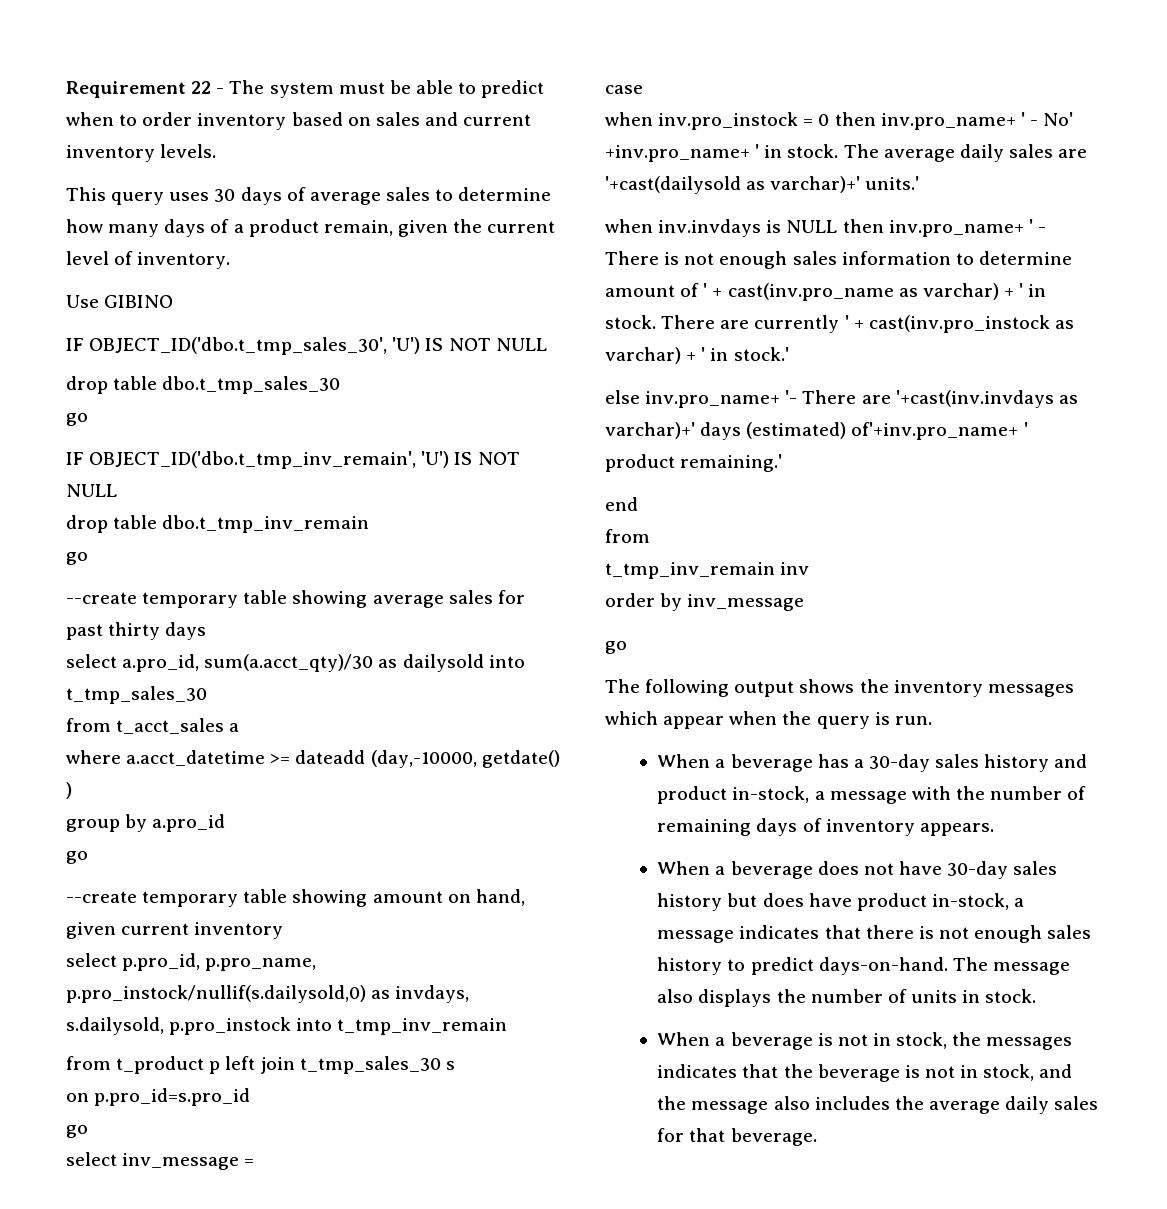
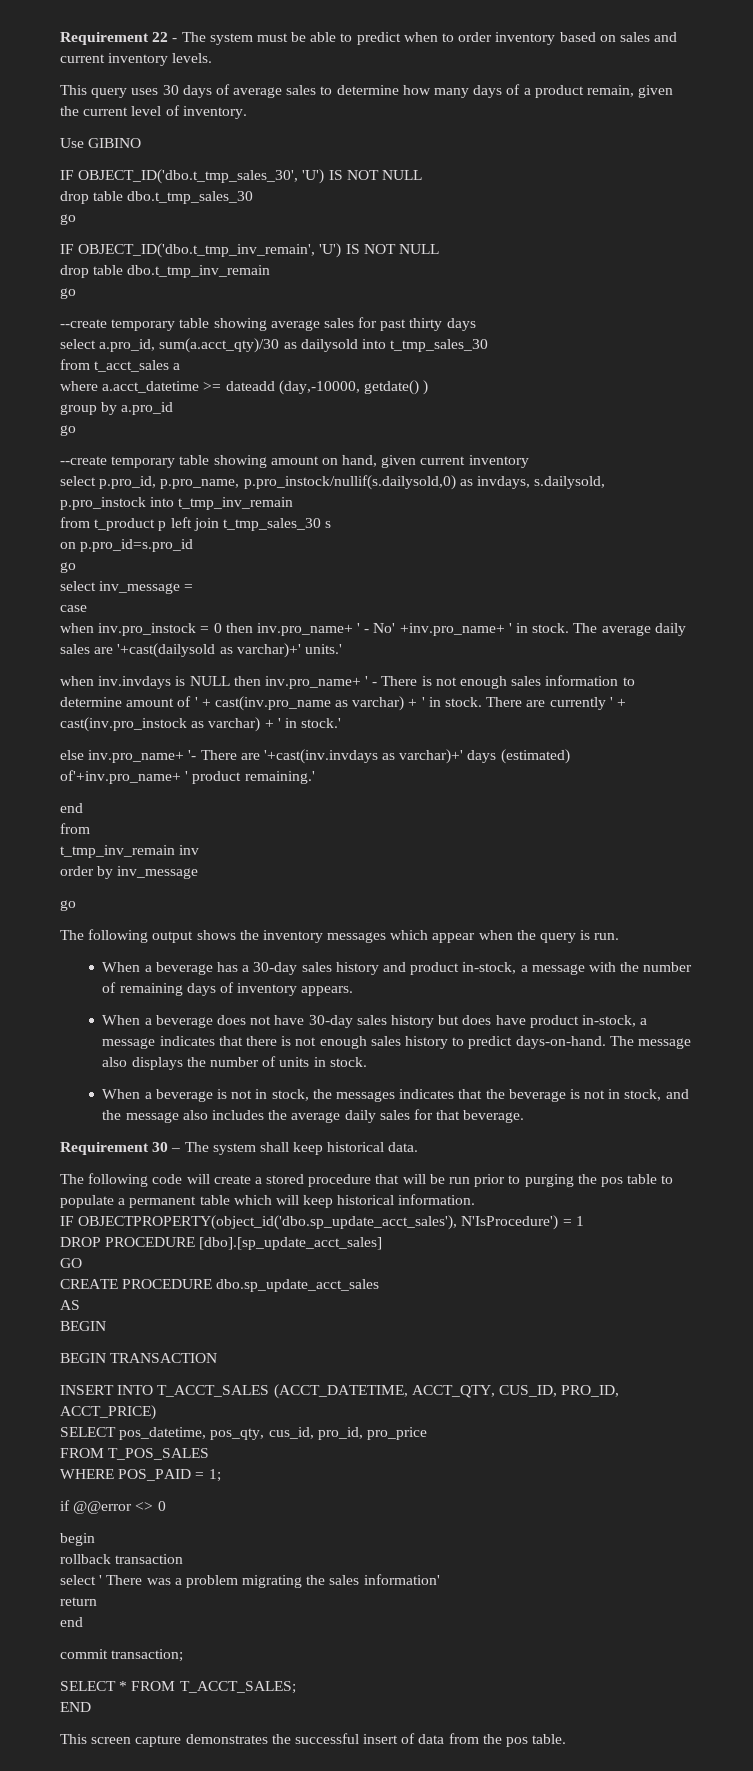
(817, 1137) none -> [60,1142,419,1155] [60,1173,674,1187] [60,1194,476,1208] [60,1215,584,1230] [60,1237,383,1250] [60,1258,82,1268] [60,1279,380,1292] [60,1300,80,1310] [60,1321,106,1331] [60,1353,218,1363] [60,1384,620,1399] [60,1405,156,1420] [60,1427,427,1440] [60,1448,210,1460] [60,1469,221,1482] [60,1500,166,1514] [60,1533,95,1546] [60,1554,184,1564] [60,1574,440,1588] [60,1597,97,1606] [60,1617,83,1627] [60,1649,184,1662] [60,1681,296,1694] [60,1702,91,1712] [60,1733,567,1747] // Requirement 30 – The system shall keep historical data. // The following code will create a stored procedure that will be run prior to purging the pos table to populate a permanent table which will keep historical information. // IF OBJECTPROPERTY(object_id('dbo.sp_update_acct_sales'), N'IsProcedure') = 1 // DROP PROCEDURE [dbo].[sp_update_acct_sales] // GO // CREATE PROCEDURE dbo.sp_update_acct_sales // AS // BEGIN // BEGIN TRANSACTION // INSERT INTO T_ACCT_SALES (ACCT_DATETIME, ACCT_QTY, CUS_ID, PRO_ID, ACCT_PRICE) // SELECT pos_datetime, pos_qty, cus_id, pro_id, pro_price // FROM T_POS_SALES // WHERE POS_PAID = 1; // if @@error <> 0 // begin // rollback transaction // select ' There was a problem migrating the sales information' // return // end // commit transaction; // SELECT * FROM T_ACCT_SALES; // END // This screen capture demonstrates the successful insert of data from the pos table.

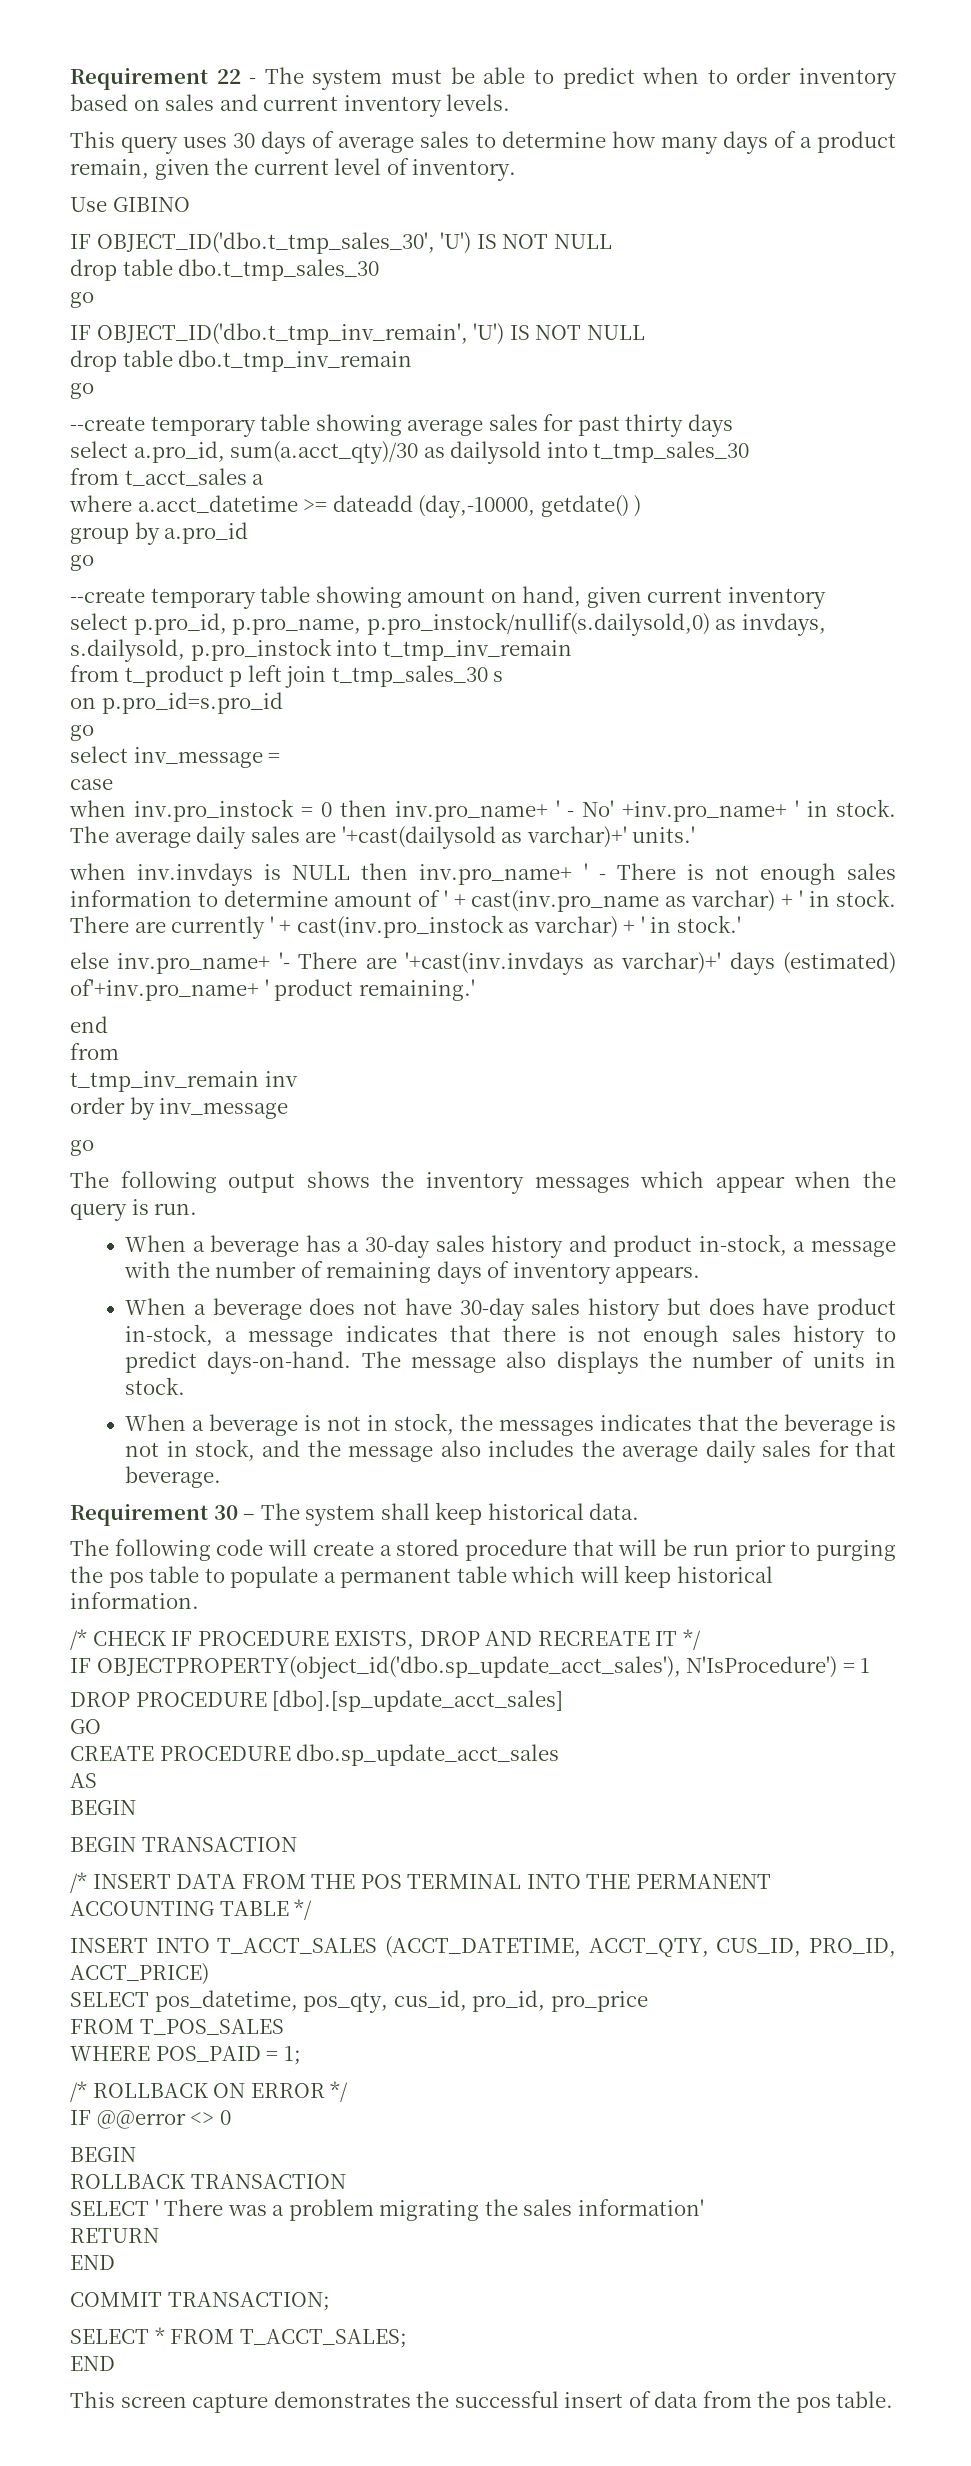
(476, 1199) none -> [70,1629,701,1650] // /* CHECK IF PROCEDURE EXISTS, DROP AND RECREATE IT */
(218, 1358) none -> [70,1872,771,1893] [70,1899,313,1920] // /* INSERT DATA FROM THE POS TERMINAL INTO THE PERMANENT ACCOUNTING TABLE */
[60,1500,70,1511] if -> [70,2081,349,2102] [70,2110,91,2125] /* ROLLBACK ON ERROR */ // IF
[60,1533,95,1546] [60,1554,184,1564] [60,1575,96,1585] begin // rollback transaction // select -> [70,2147,136,2162] [70,2174,346,2189] [70,2201,149,2216] BEGIN // ROLLBACK TRANSACTION // SELECT
[60,1597,97,1606] [60,1617,83,1627] [60,1649,184,1662] return // end // commit transaction; -> [70,2228,159,2243] [70,2255,115,2270] [70,2292,330,2311] RETURN // END // COMMIT TRANSACTION;

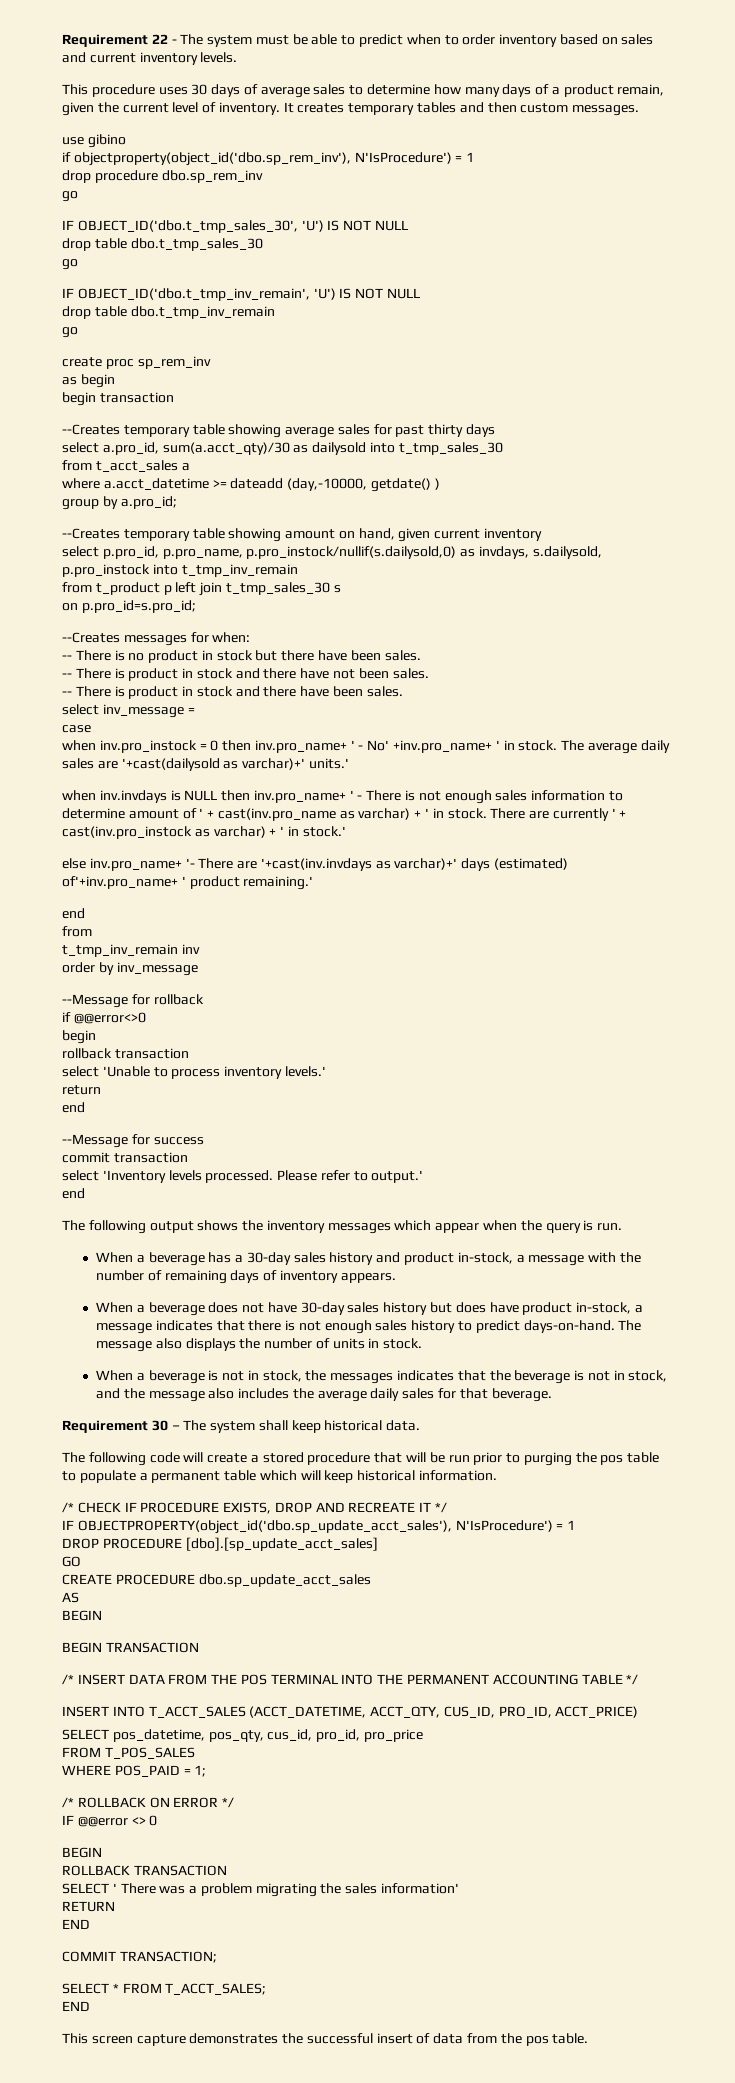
[121,136,179,154] query -> [91,84,155,97] procedure
[70,197,190,212] // Use GIBINO -> [283,102,640,116] [62,134,126,148] [62,152,475,166] [62,170,263,183] [62,191,78,202] It creates temporary tables and then custom messages. // use gibino // if objectproperty(object_id('dbo.sp_rem_inv'), N'IsProcedure') = 1 // drop procedure dbo.sp_rem_inv // go
[70,416,145,431] --create -> [62,356,211,369] [62,374,115,388] [62,392,174,406] [62,424,120,435] create proc sp_rem_inv // as begin // begin transaction // --Creates
[164,522,249,544] [70,555,94,571] [70,588,145,603] a.pro_id // go // --create -> [120,496,177,509] [62,528,120,539] a.pro_id; // --Creates
[101,692,283,714] [70,725,94,741] p.pro_id=s.pro_id // go -> [81,600,196,613] [62,632,251,646] [62,650,421,663] [62,668,429,681] [62,686,403,699] p.pro_id=s.pro_id; // --Creates messages for when: // -- There is no product in stock but there have been sales. // -- There is product in stock and there have not been sales. // -- There is product in stock and there have been sales.
[70,1140,94,1156] go -> [62,994,204,1008] [62,1012,146,1024] [62,1030,96,1044] [62,1048,189,1059] [62,1066,326,1079] [62,1085,101,1095] [62,1102,85,1113] [62,1134,204,1148] [62,1152,188,1163] [62,1170,424,1183] [62,1188,85,1199] --Message for rollback // if @@error<>0 // begin // rollback transaction // select 'Unable to process inventory levels.' // return // end // --Message for success // commit transaction // select 'Inventory levels processed. Please refer to output.' // end

